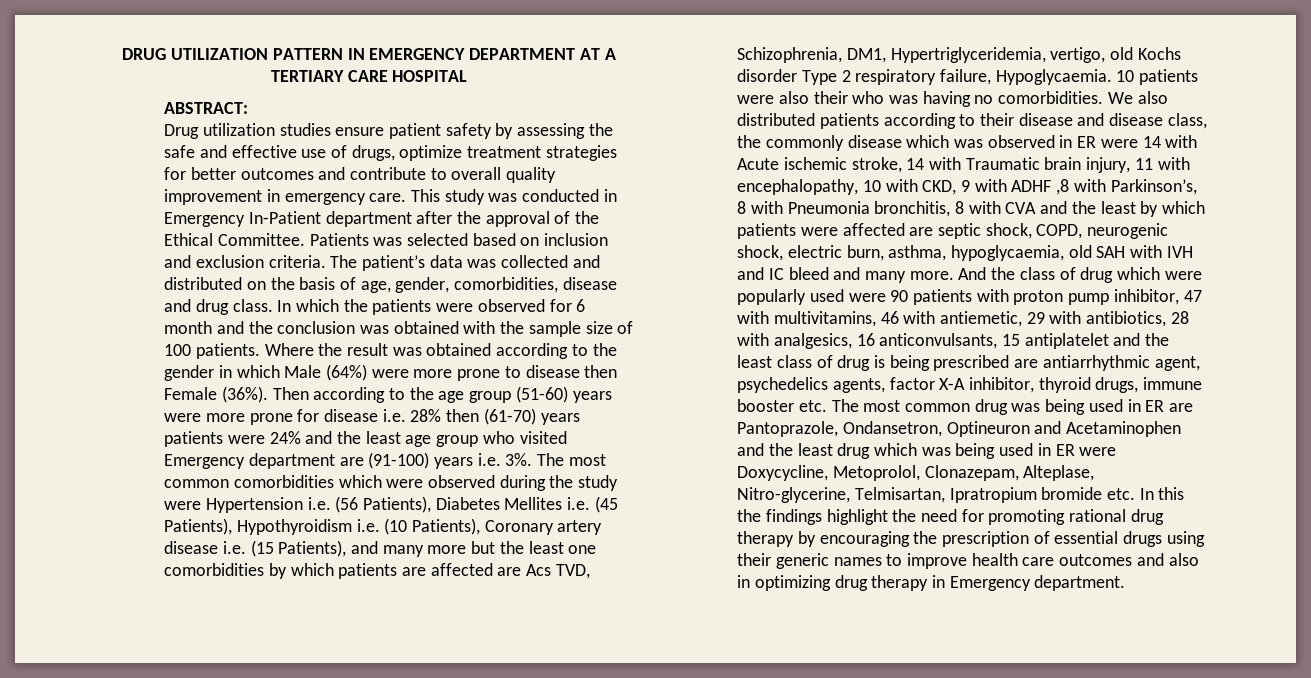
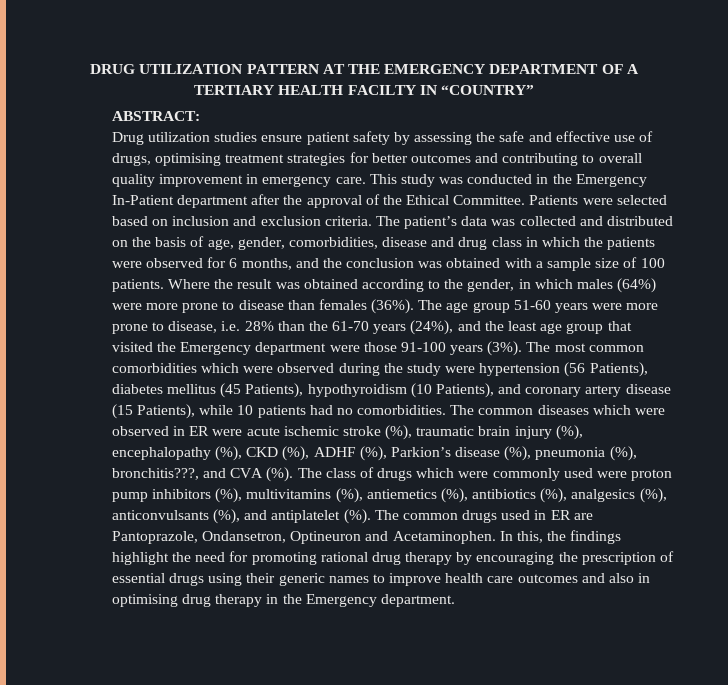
[347,48,365,60] IN -> [322,64,380,74] AT THE
[579,48,600,60] AT -> [601,64,623,74] OF
[347,70,468,82] CARE HOSPITAL -> [278,85,534,95] HEALTH FACILTY IN “COUNTRY”
[399,145,463,161] optimize -> [154,153,221,166] optimising
[349,167,426,180] contribute -> [502,153,579,166] contributing
(617, 195) none -> [552,174,572,184] the
[373,237,403,246] was -> [582,198,613,205] were
[232,299,292,312] class. In -> [491,237,538,247] class in
[164,321,213,334] month -> [241,258,292,270] months,
[500,321,525,334] the -> [535,261,543,268] a
[164,365,322,381] gender in which Male -> [467,279,613,292] gender, in which males
[584,365,618,378] [164,386,568,403] then Female (36%). Then according to the age group (51-60) -> [287,299,551,314] than females (36%). The age group 51-60
[297,408,580,425] [164,431,301,447] for disease i.e. 28% then (61-70) years patients were 24% -> [151,320,454,335] to disease, i.e. 28% than the 61-70 years (24%),
[482,431,567,444] [164,452,533,469] who visited Emergency department are (91-100) years i.e. 3%. -> [607,321,632,331] [111,341,523,356] that visited the Emergency department were those 91-100 years (3%).
[205,496,618,513] [164,518,554,535] Hypertension i.e. (56 Patients), Diabetes Mellites i.e. (45 Patients), Hypothyroidism i.e. (10 Patients), Coronary -> [479,362,648,377] [111,383,582,398] hypertension (56 Patients), diabetes mellitus (45 Patients), hypothyroidism (10 Patients), and coronary
[222,541,246,554] i.e. -> (671, 389) none
[350,541,597,557] [164,563,590,579] [737,47,1181,63] [737,69,1199,85] [737,91,1168,107] [737,113,1207,129] [737,135,1198,151] [737,157,1190,173] [737,179,1197,195] [737,201,1206,217] [737,223,1169,239] [737,245,1193,261] [737,267,1202,283] [737,289,807,305] and many more but the least one comorbidities by which patients are affected are Acs TVD, Schizophrenia, DM1, Hypertriglyceridemia, vertigo, old Kochs disorder Type 2 respiratory failure, Hypoglycaemia. 10 patients were also their who was having no comorbidities. We also distributed patients according to their disease and disease class, the commonly disease which was observed in ER were 14 with Acute ischemic stroke, 14 with Traumatic brain injury, 11 with encephalopathy, 10 with CKD, 9 with ADHF ,8 with Parkinson’s, 8 with Pneumonia bronchitis, 8 with CVA and the least by which patients were affected are septic shock, COPD, neurogenic shock, electric burn, asthma, hypoglycaemia, old SAH with IVH and IC bleed and many more. And the class of drug which were popularly -> [199,405,665,418] [111,425,583,440] [111,446,637,461] [111,467,560,482] while 10 patients had no comorbidities. The common diseases which were observed in ER were acute ischemic stroke (%), traumatic brain injury (%), encephalopathy (%), CKD (%), ADHF (%), Parkion’s disease (%), pneumonia (%), bronchitis???, and CVA (%). The class of drugs which were commonly
[890,289,1202,305] [737,311,1189,327] [737,333,1170,349] [737,355,1200,371] [737,377,1203,393] [737,399,1086,415] 90 patients with proton pump inhibitor, 47 with multivitamins, 46 with antiemetic, 29 with antibiotics, 28 with analgesics, 16 anticonvulsants, 15 antiplatelet and the least class of drug is being prescribed are antiarrhythmic agent, psychedelics agents, factor X-A inhibitor, thyroid drugs, immune booster etc. The most common drug was being -> [631,469,673,481] [111,488,667,503] [111,509,498,524] proton pump inhibitors (%), multivitamins (%), antiemetics (%), antibiotics (%), analgesics (%), anticonvulsants (%), and antiplatelet (%). The common drugs
[1065,421,1181,437] [737,443,1117,459] [737,465,1095,481] [737,487,1185,503] Acetaminophen and the least drug which was being used in ER were Doxycycline, Metoprolol, Clonazepam, Alteplase, Nitro-glycerine, Telmisartan, Ipratropium bromide etc. In this -> [392,531,543,544] Acetaminophen. In this,
[754,575,831,591] optimizing -> [111,594,178,607] optimising
(945, 581) none -> [282,594,302,604] the

